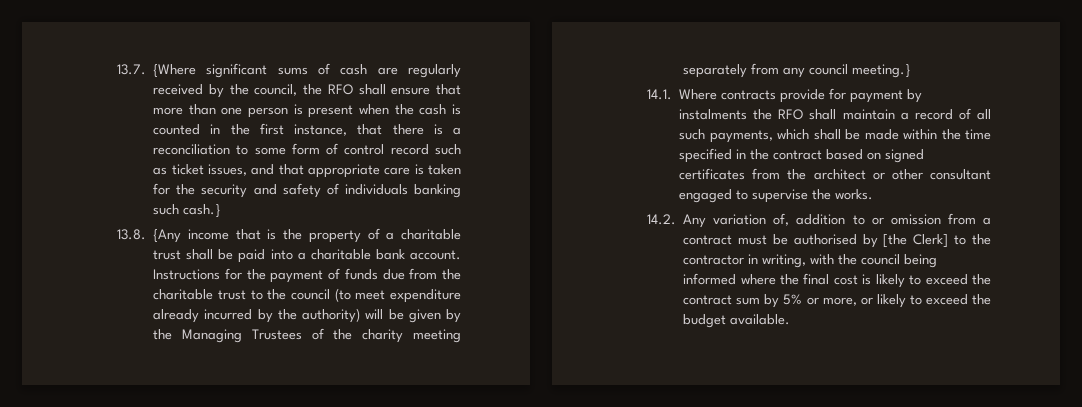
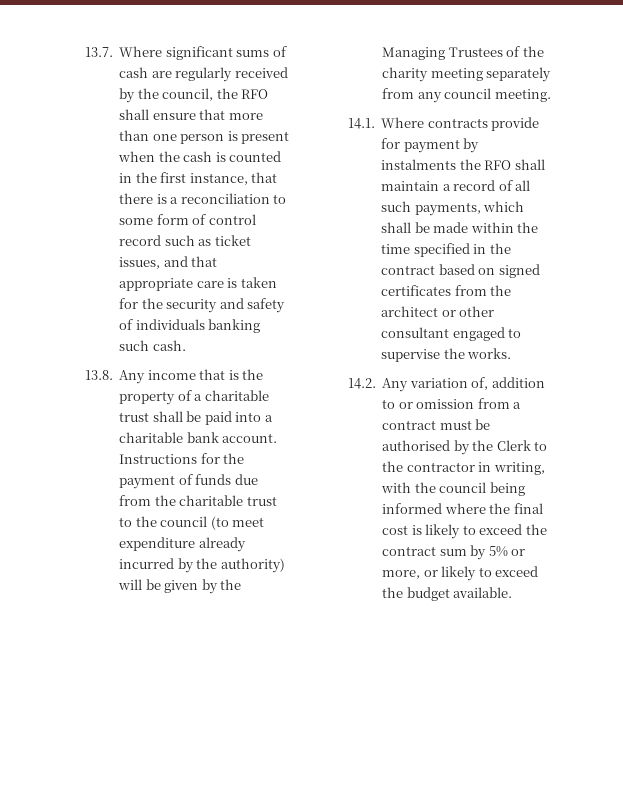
[153,64,197,78] {Where -> [119,46,163,57] Where
[183,204,222,218] cash.} -> [152,340,186,351] cash.
[153,229,182,243] {Any -> [119,370,146,384] Any
[852,64,912,78] meeting.} -> [494,89,551,102] meeting.
[883,234,949,248] [the Clerk] -> [472,440,531,451] the Clerk

